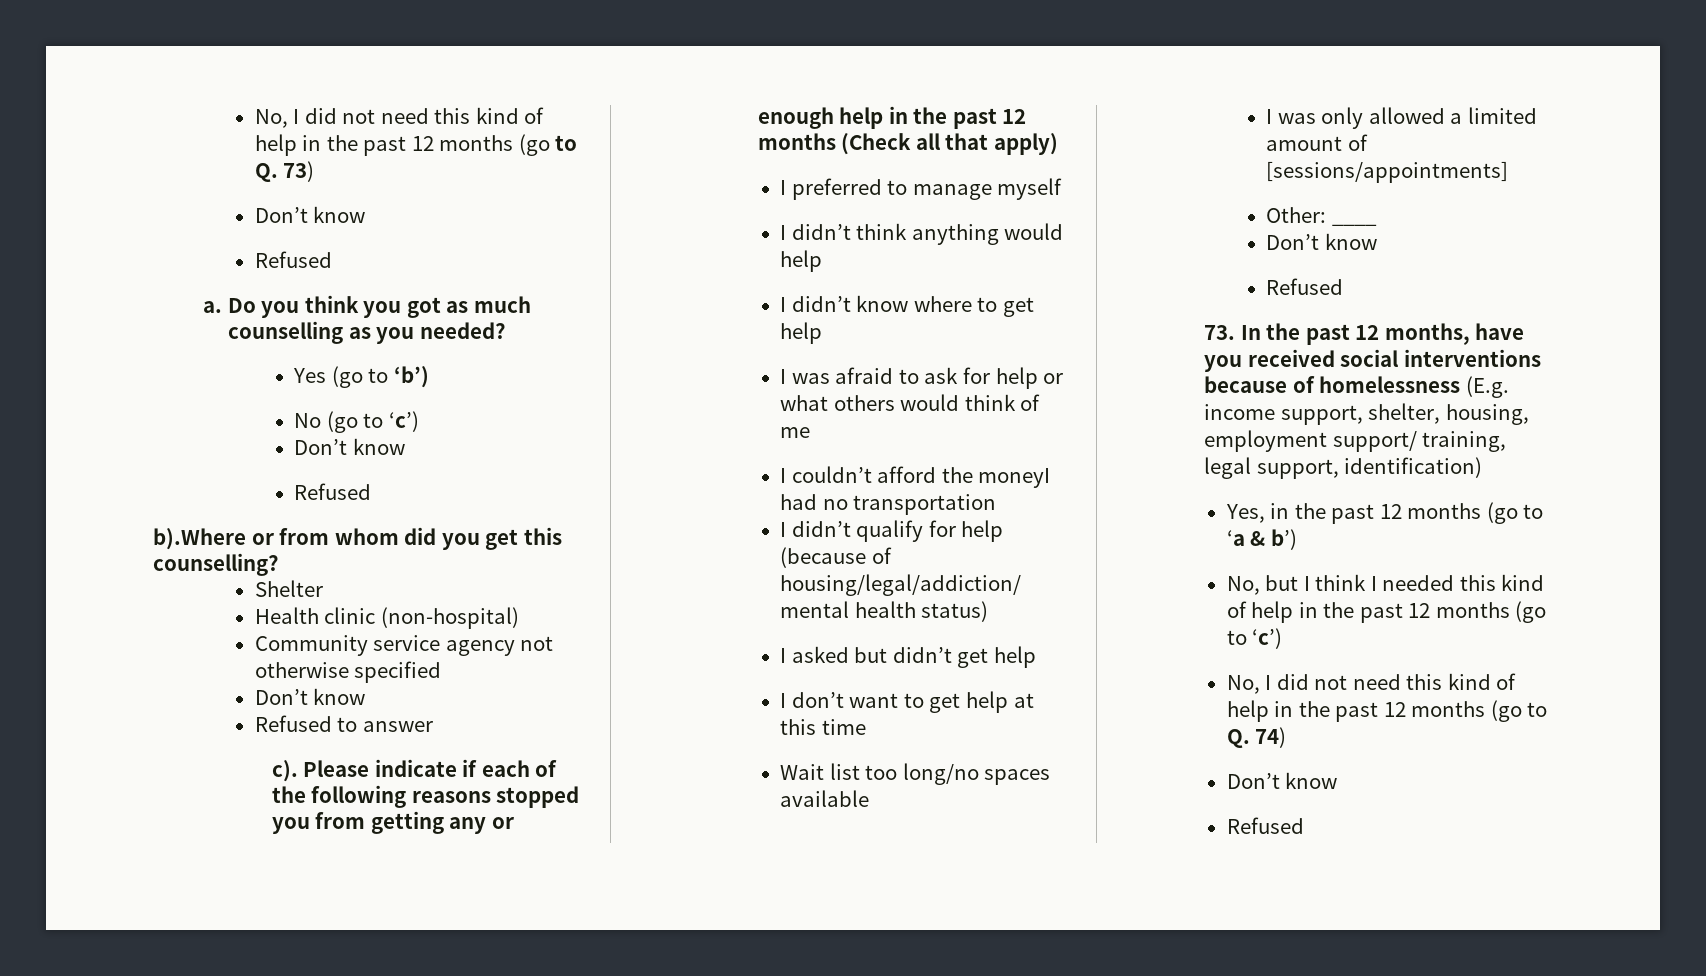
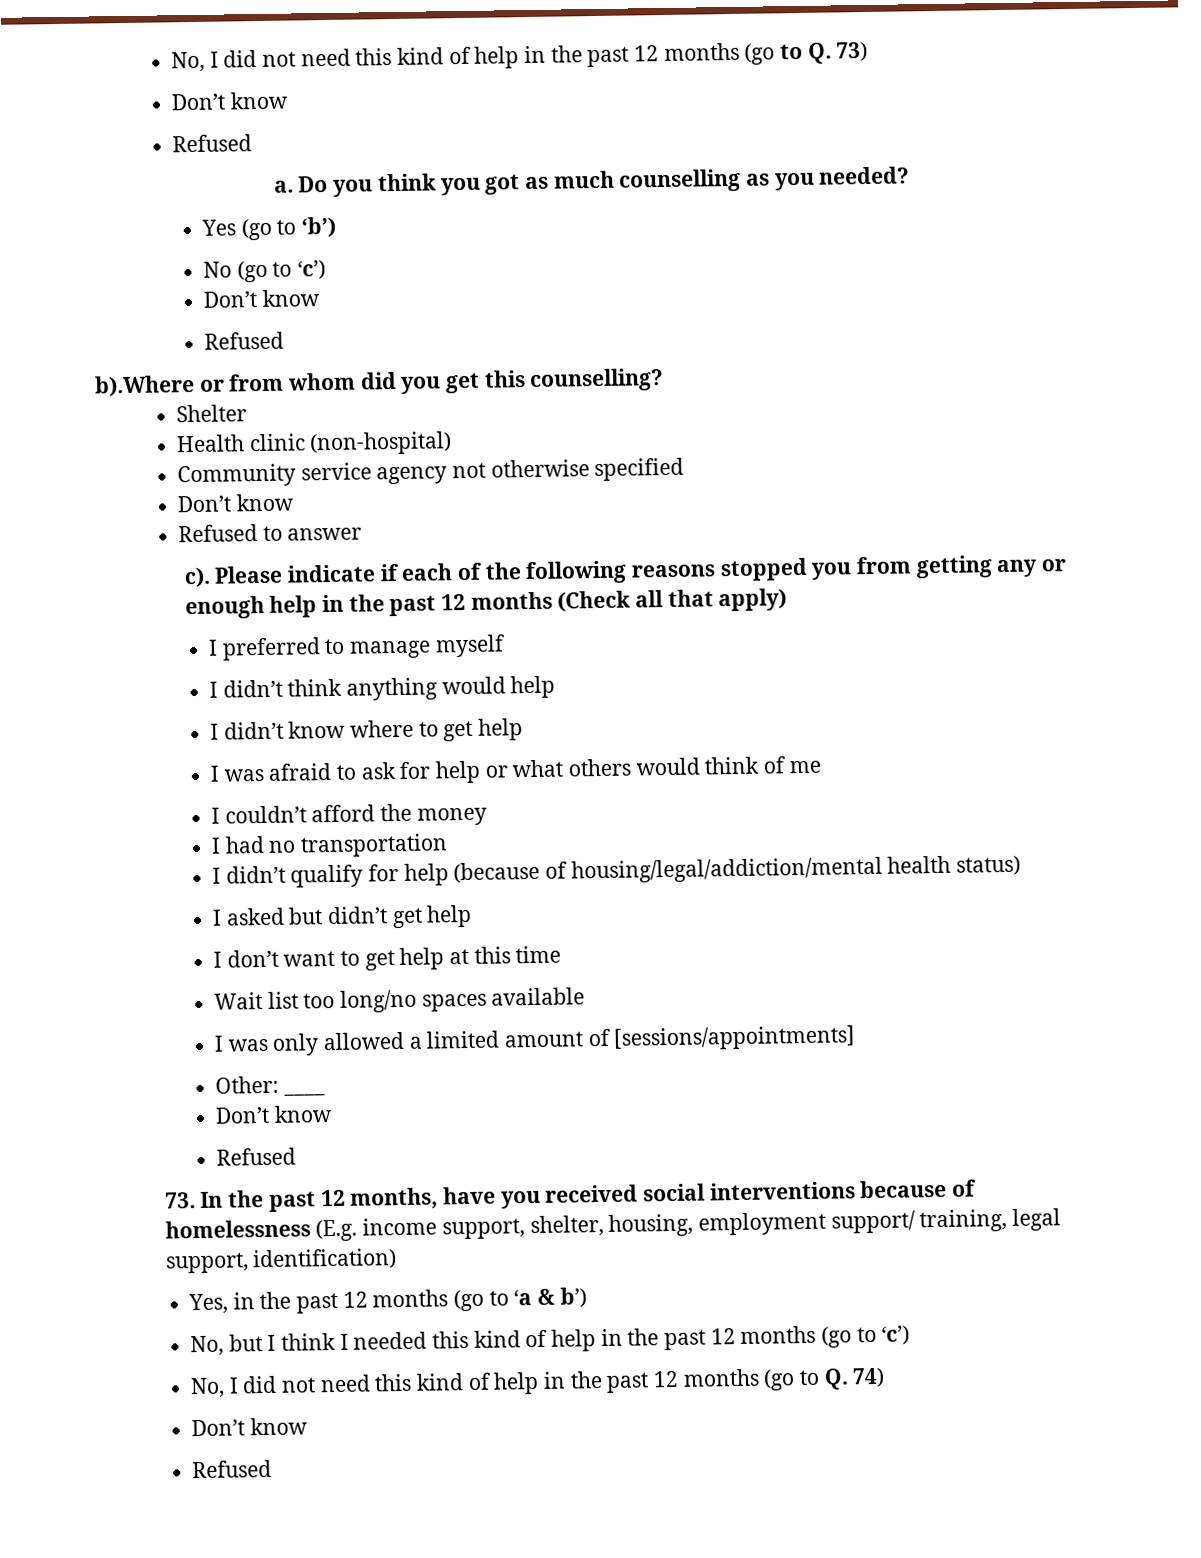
[978,468,1051,488] moneyI -> [416,807,487,826] [210,837,221,854] money // I

